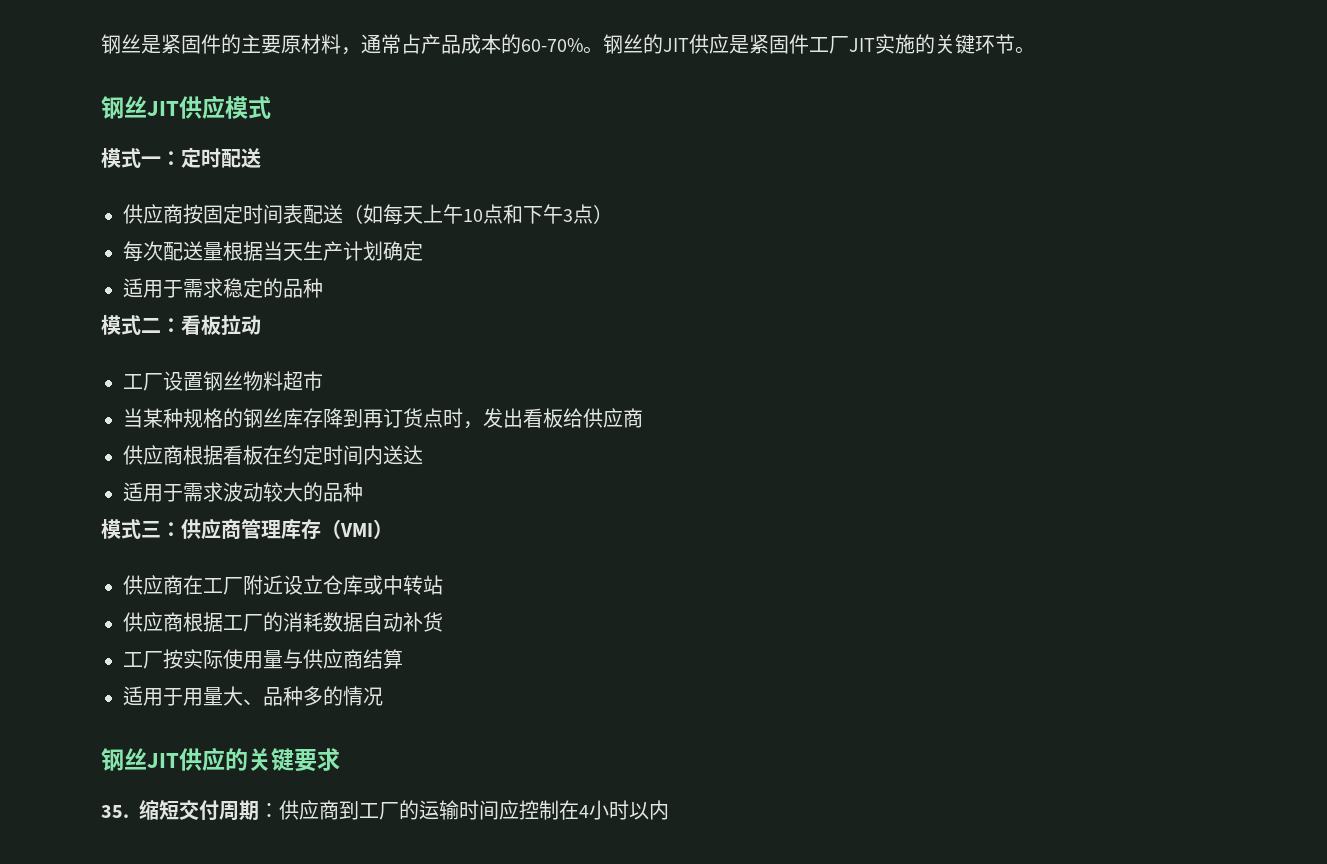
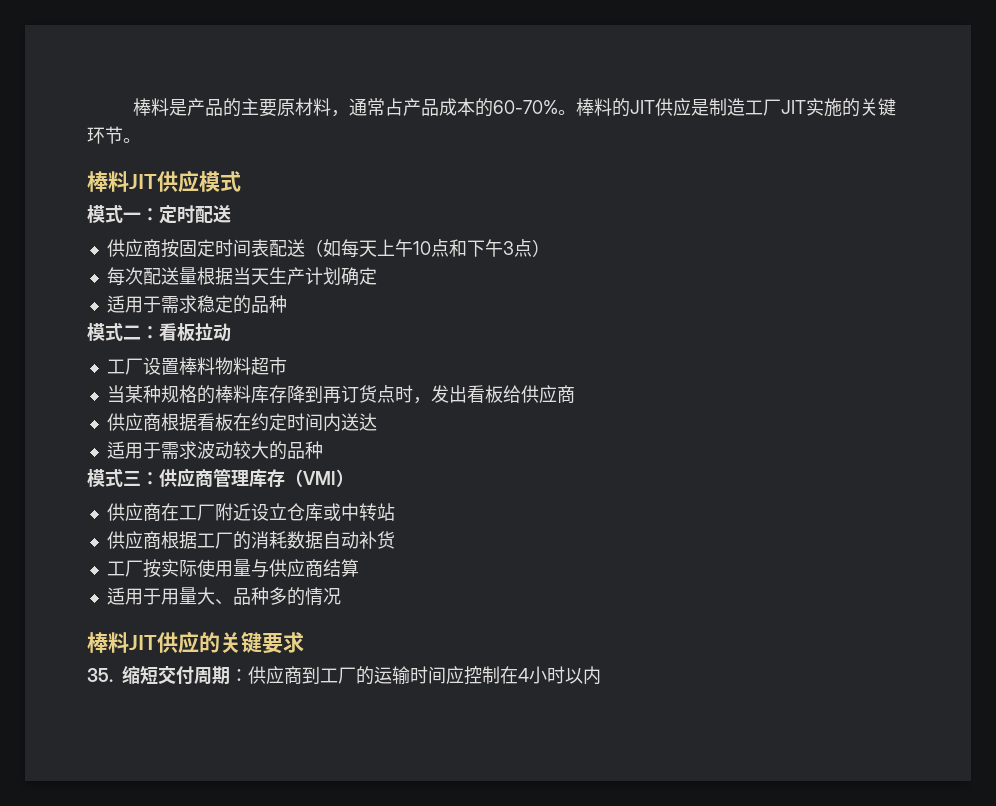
[101,34,221,54] 钢丝是紧固件 -> [132,98,223,116] 棒料是产品
[603,34,643,54] 钢丝 -> [575,98,612,116] 棒料
[749,34,809,54] 紧固件 -> [708,98,745,116] 制造
[101,96,147,119] 钢丝 -> [87,171,129,192] 棒料
[203,371,243,391] 钢丝 -> [178,357,215,375] 棒料
[243,408,283,428] 钢丝 -> [214,385,251,403] 棒料
[101,748,147,771] 钢丝 -> [87,632,129,653] 棒料

